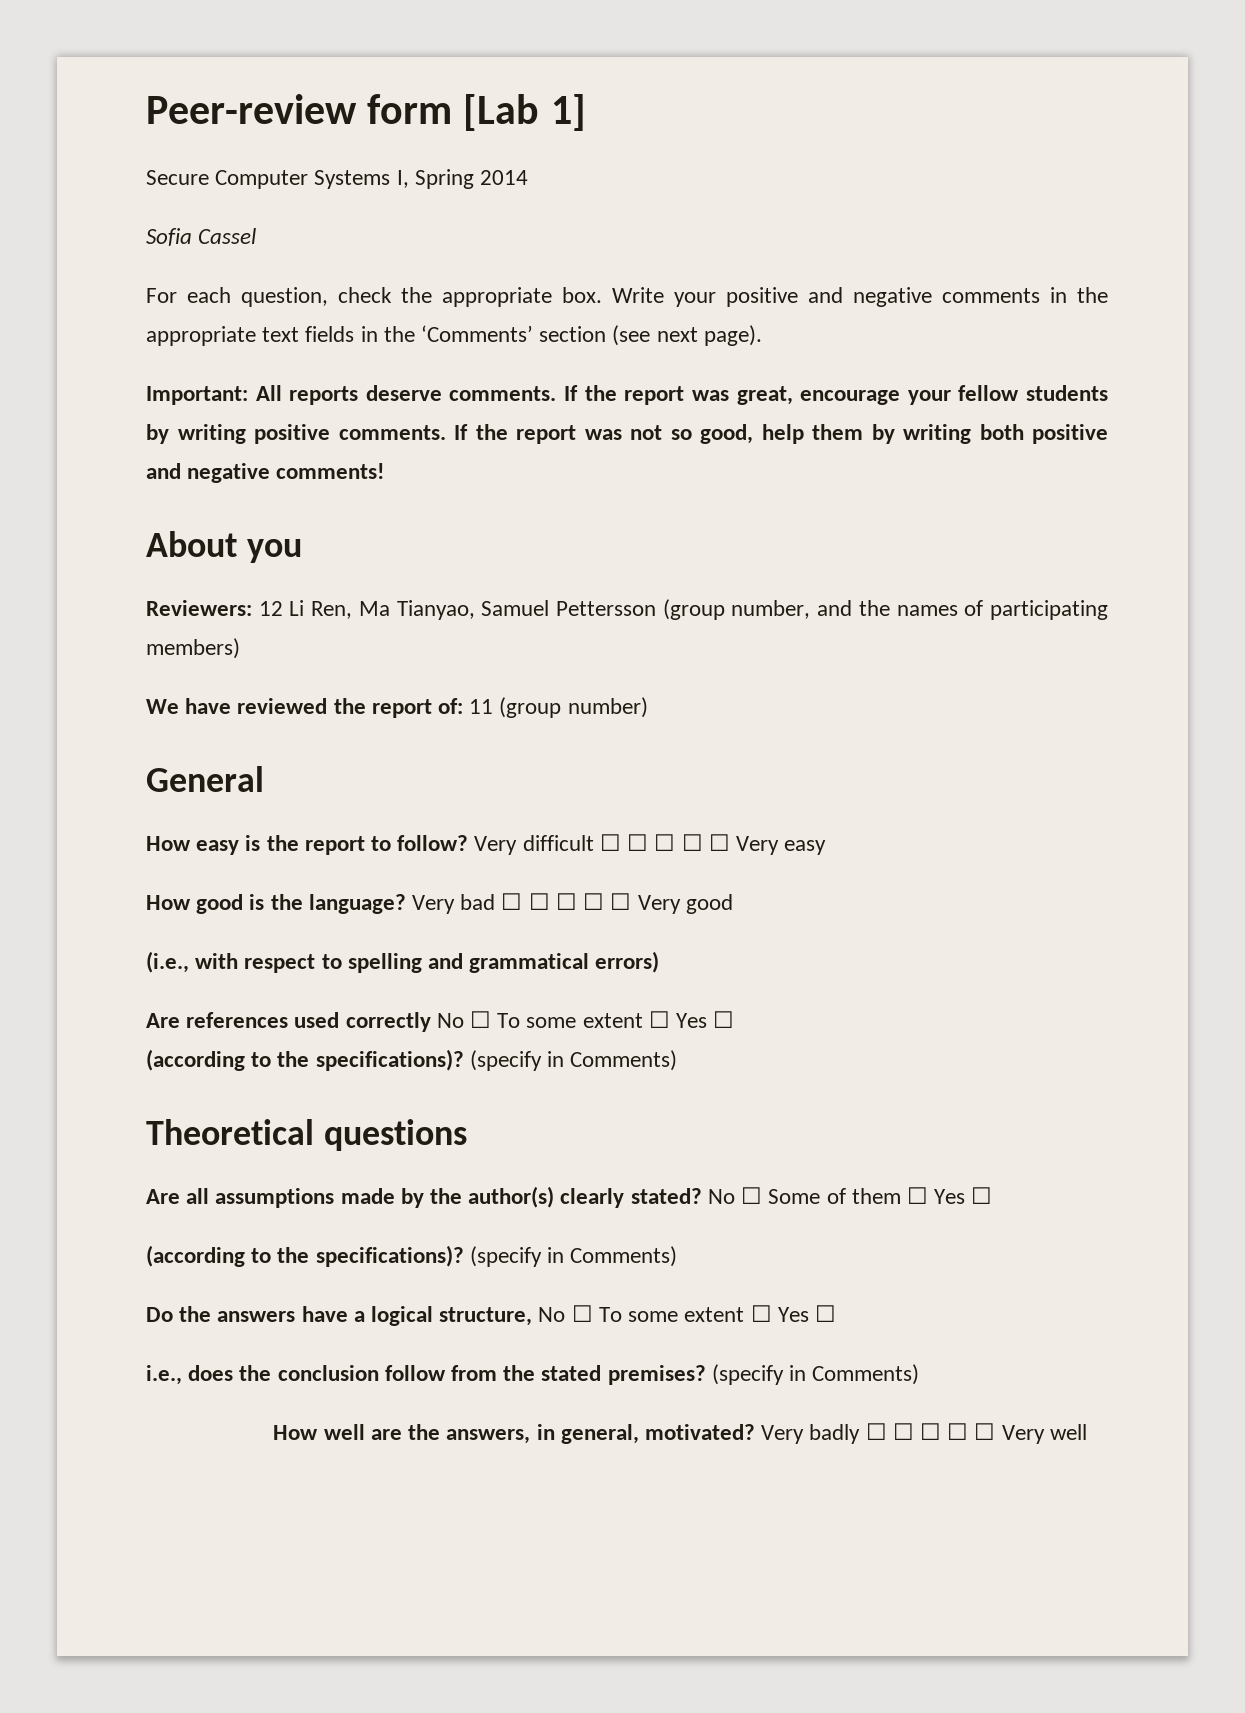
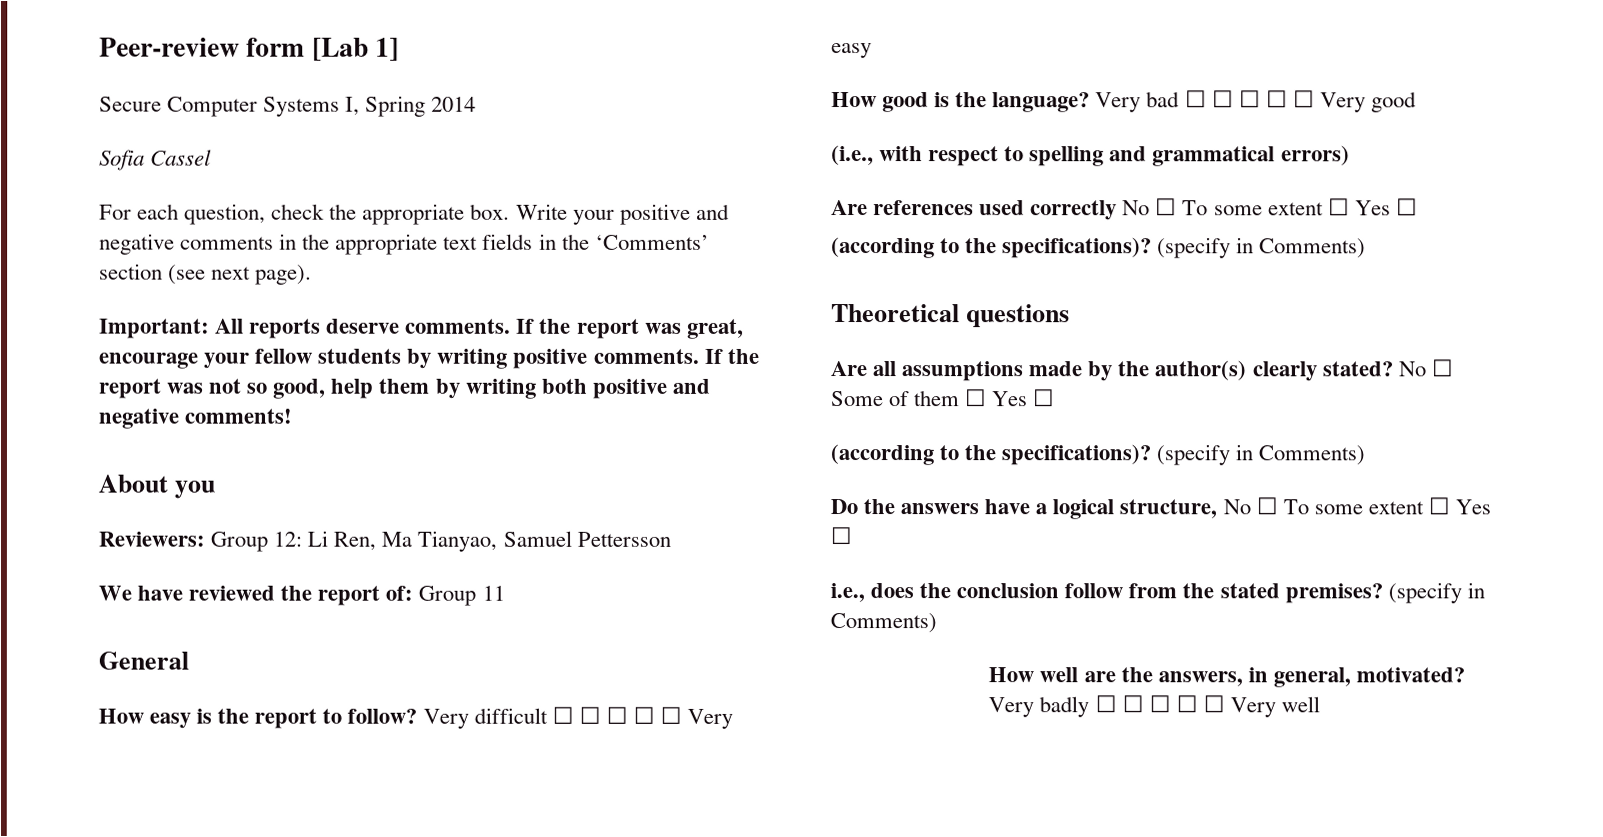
[258,601,283,616] 12 -> [210,531,303,552] Group 12:
[662,599,1108,620] [146,638,240,659] (group number, and the names of participating members) -> (671, 539) none
(464, 706) none -> [418,585,477,606] Group
[499,697,648,718] (group number) -> (505, 593) none

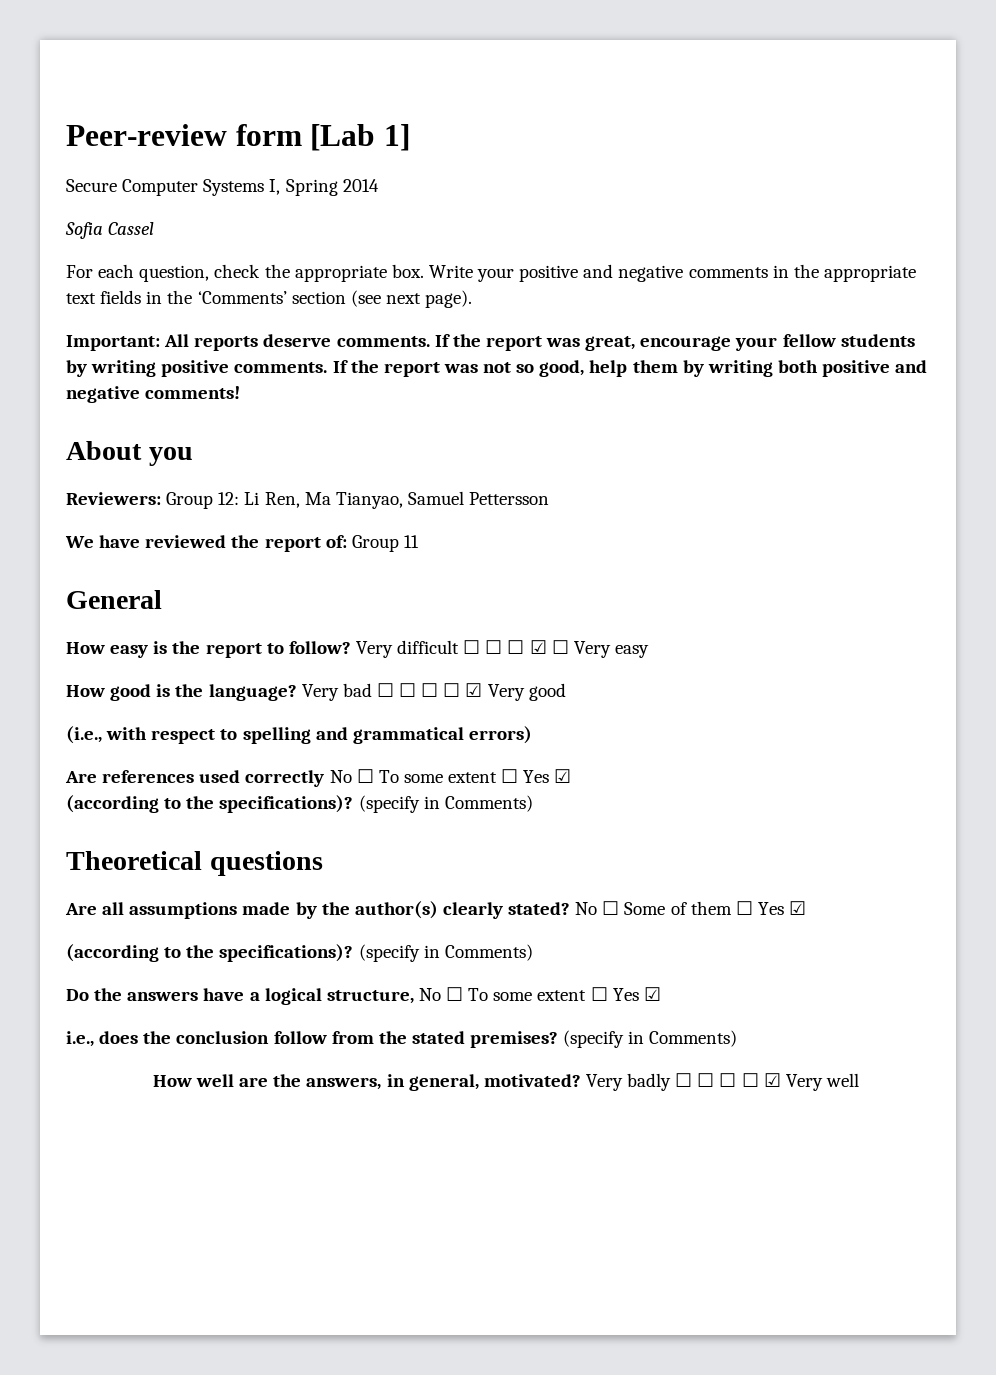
[632,706,655,724] ☐ -> [529,640,547,654] ☑
[1292,90,1315,108] ☐ -> [465,683,483,697] ☑
[1395,198,1418,216] ☐ -> [554,769,572,783] ☑
[1033,389,1056,407] ☐ -> [789,901,807,915] ☑
[830,527,852,545] ☐ -> [643,987,661,1001] ☑
[1202,695,1225,713] ☐ -> [763,1073,781,1087] ☑

